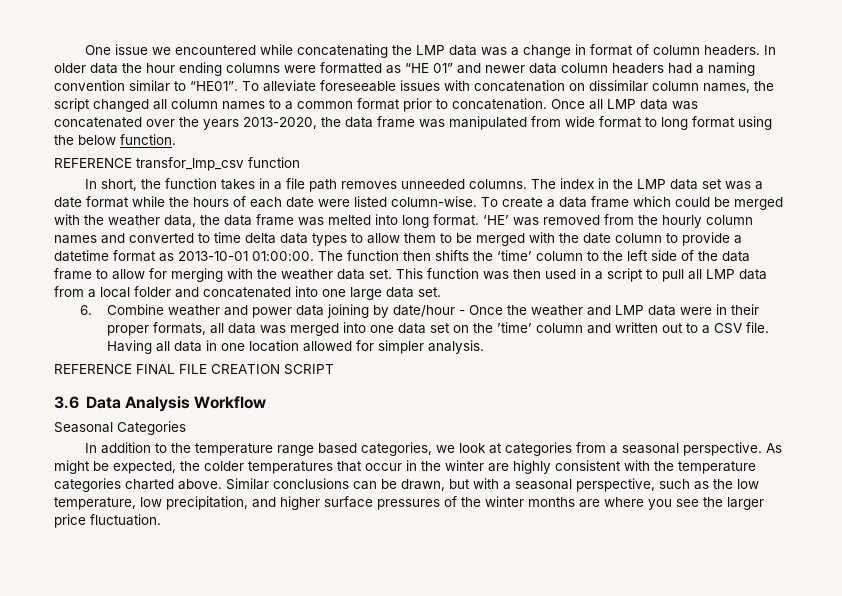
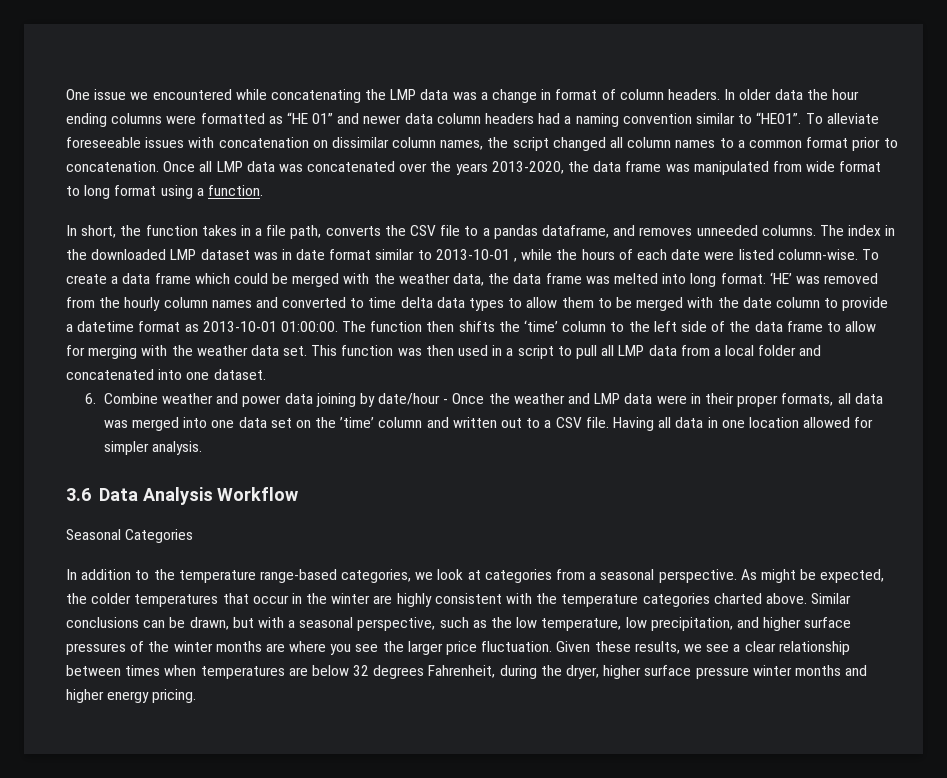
[54,135,116,145] the below -> [196,188,204,196] a
[54,157,300,171] // REFERENCE transfor_lmp_csv function -> (263, 190) none
[308,179,337,192] path -> [290,225,636,239] path, converts the CSV file to a pandas dataframe, and
[636,179,763,190] [54,196,129,208] LMP data set was a date format -> [91,249,518,262] downloaded LMP dataset was in date format similar to 2013-10-01 ,
[350,287,441,300] large data set. -> [213,369,266,380] dataset.
[54,364,334,375] // REFERENCE FINAL FILE CREATION SCRIPT -> (203, 448) none
[276,443,357,456] range based -> [259,569,337,583] range-based
(161, 520) none -> [556,641,850,655] [66,665,868,679] [66,689,197,703] Given these results, we see a clear relationship between times when temperatures are below 32 degrees Fahrenheit, during the dryer, higher surface pressure winter months and higher energy pricing.

